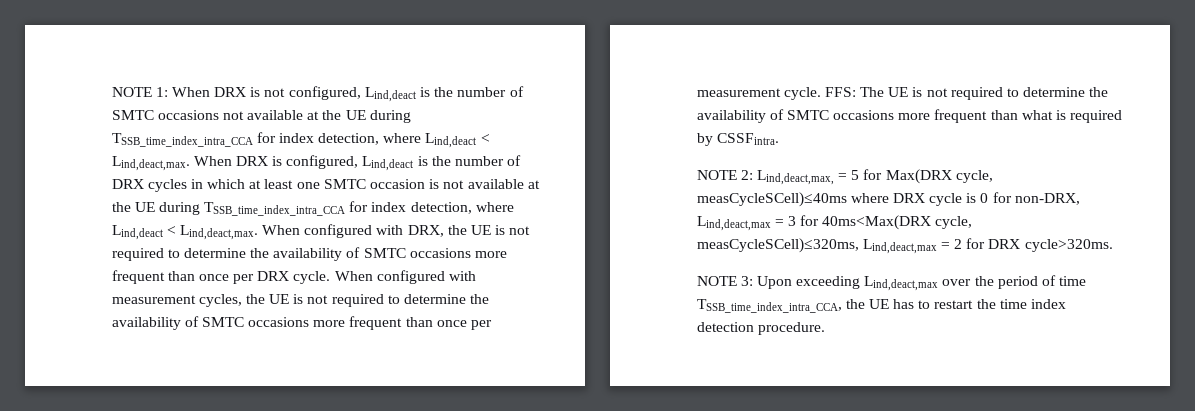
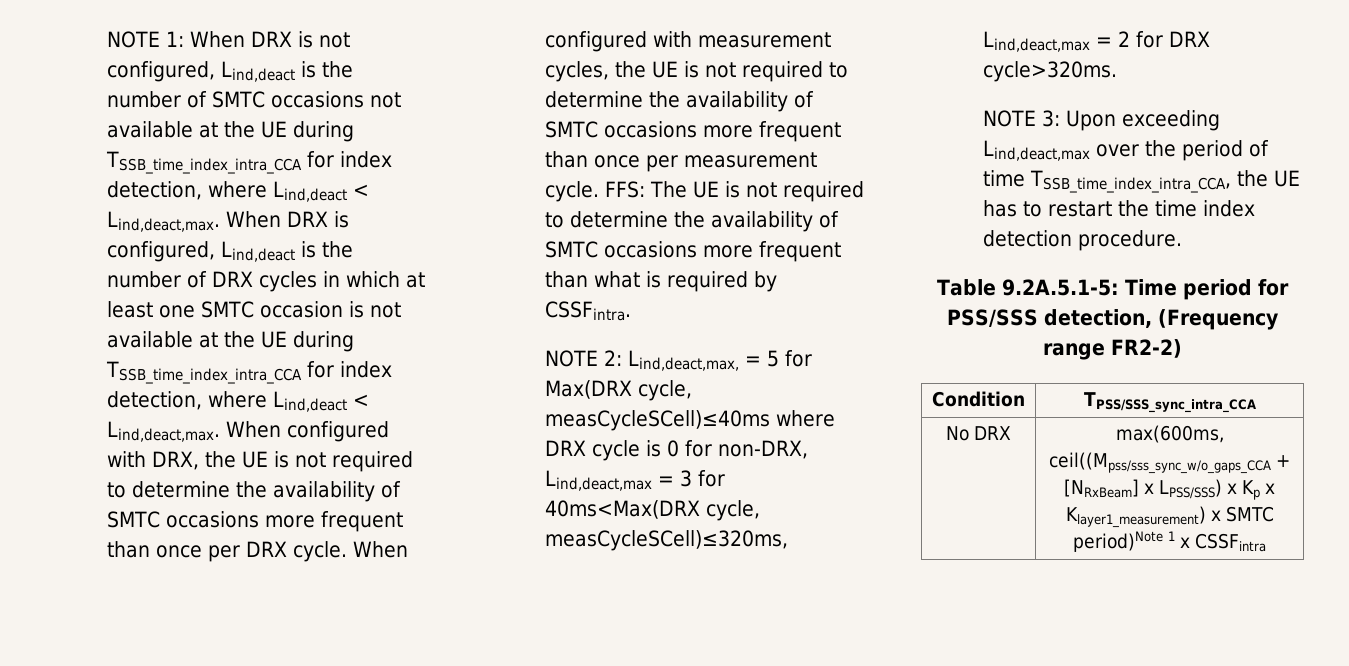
(825, 328) none -> [937,279,1289,300] [947,309,1278,330] [1043,339,1182,360] [932,391,1025,407] [1083,392,1256,413] [946,426,1011,441] [1115,425,1224,443] [1049,452,1290,474] [1064,479,1275,500] [1065,506,1274,528] [1073,531,1266,552] // Table 9.2A.5.1-5: Time period for PSS/SSS detection, (Frequency range FR2-2) // Condition | TPSS/SSS_sync_intra_CCA // No DRX | max(600ms, ceil((Mpss/sss_sync_w/o_gaps_CCA + [NRxBeam] x LPSS/SSS) x Kp x Klayer1_measurement) x SMTC period)Note 1 x CSSFintra

